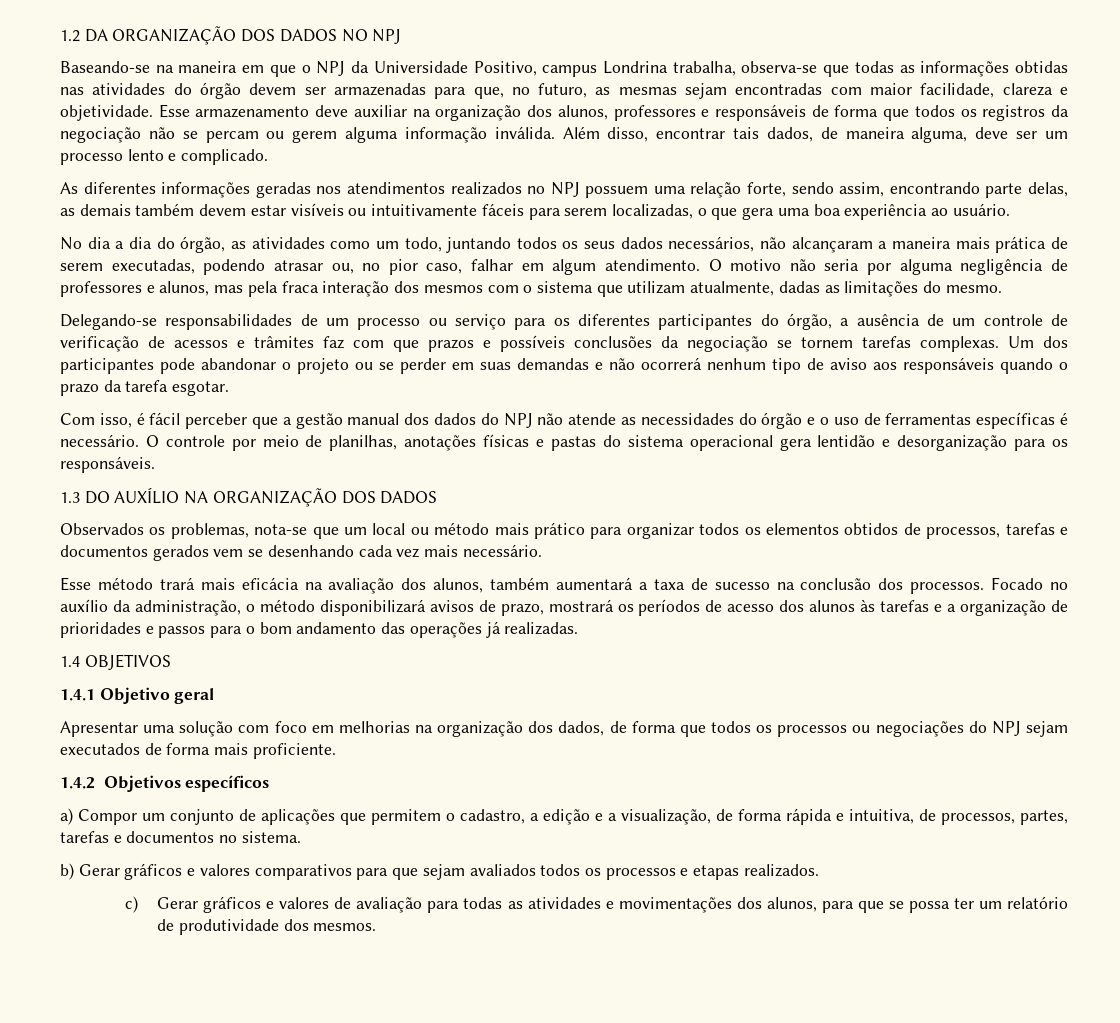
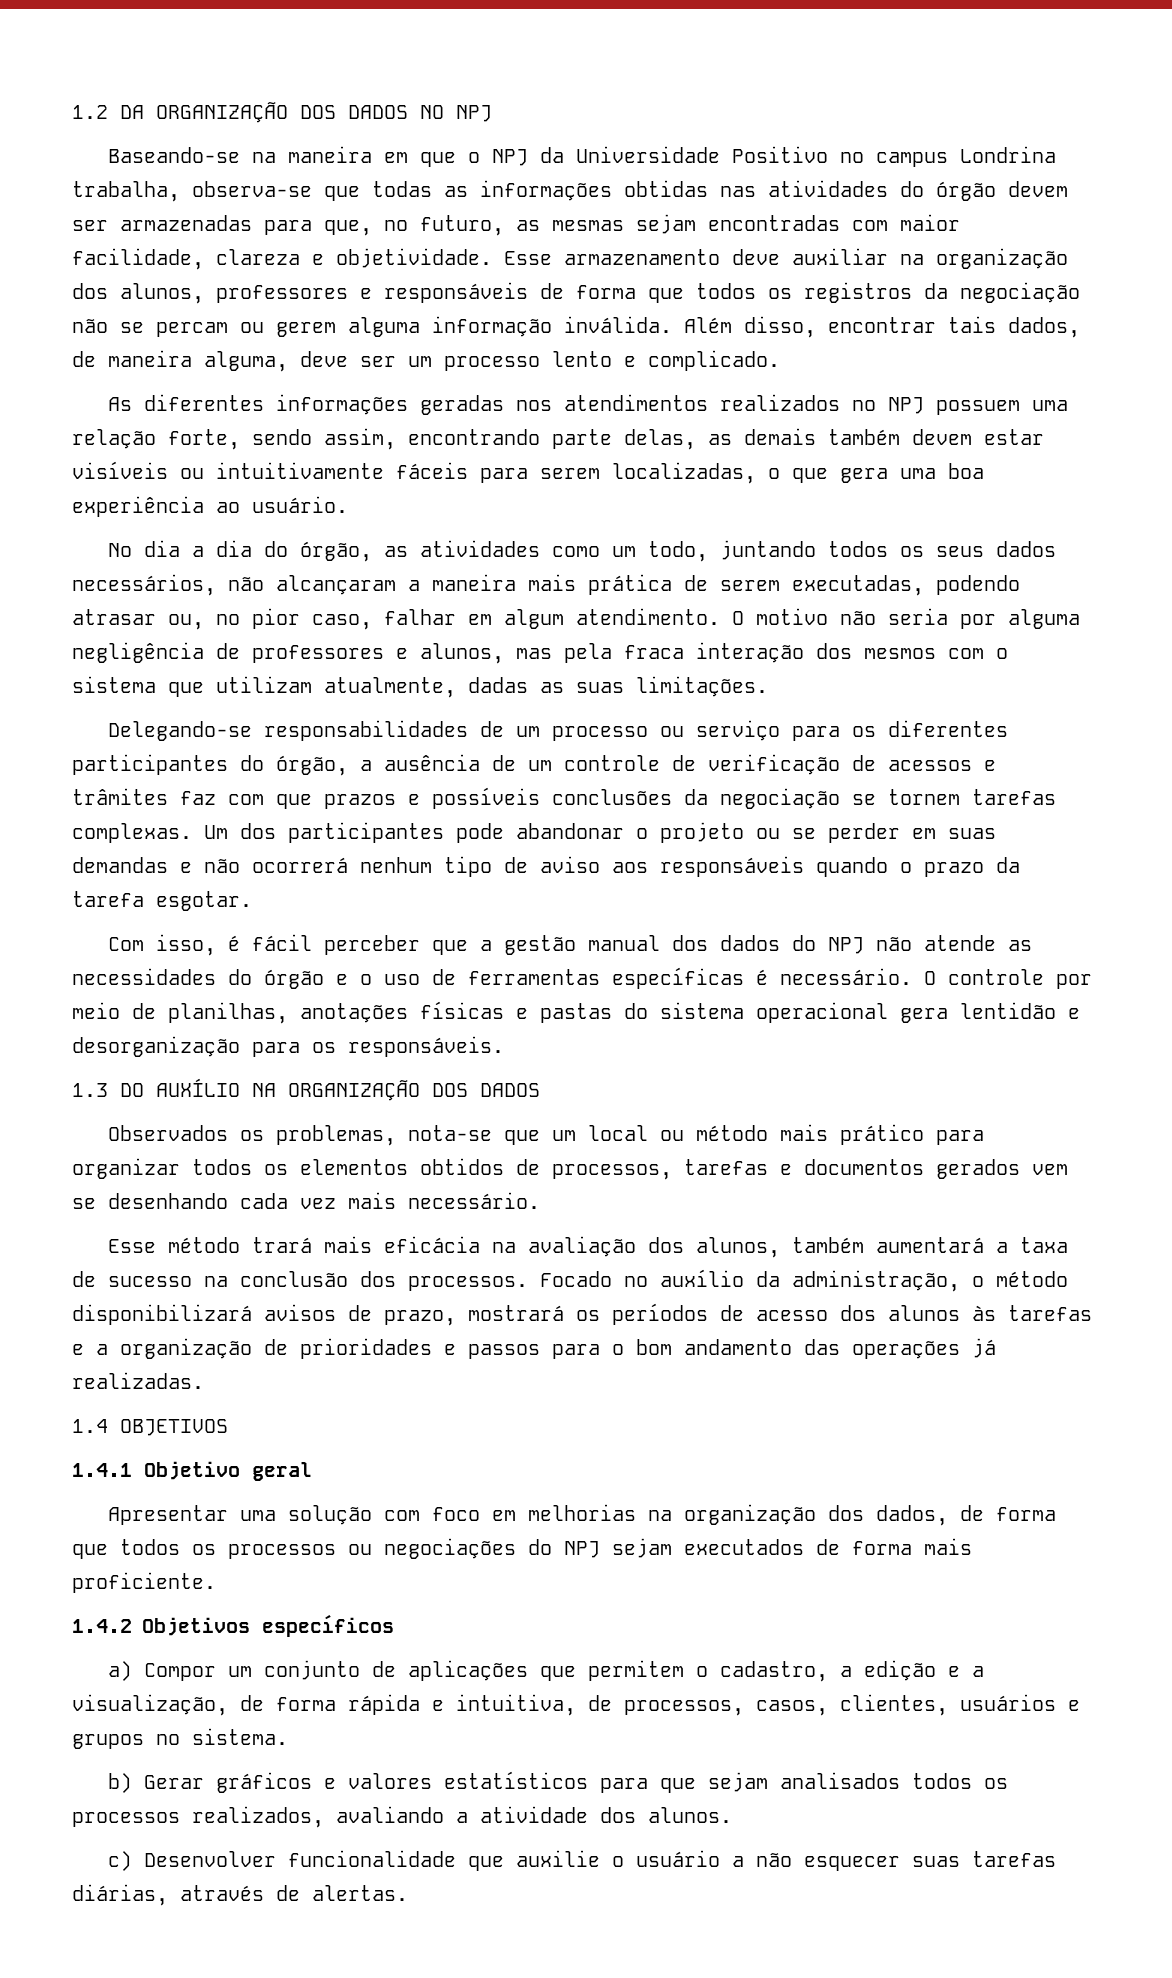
[473,61,537,76] Positivo, -> [732,146,865,163] Positivo no
[844,281,1002,297] limitações do mesmo. -> [576,676,768,697] suas limitações.
[1020,810,1068,825] [60,831,215,843] partes, tarefas e documentos -> [756,1694,1080,1716] [72,1734,144,1749] casos, clientes, usuários e grupos
[254,864,352,880] comparativos -> [444,1771,589,1789] estatísticos
[469,864,819,880] [124,896,1069,913] [157,919,377,935] avaliados todos os processos e etapas realizados. // c) Gerar gráficos e valores de avaliação para todas as atividades e movimentações dos alunos, para que se possa ter um relatório de produtividade dos mesmos. -> [780,1772,1009,1789] [72,1806,732,1828] [108,1850,1057,1871] [72,1884,408,1906] analisados todos os processos realizados, avaliando a atividade dos alunos. // c) Desenvolver funcionalidade que auxilie o usuário a não esquecer suas tarefas diárias, através de alertas.

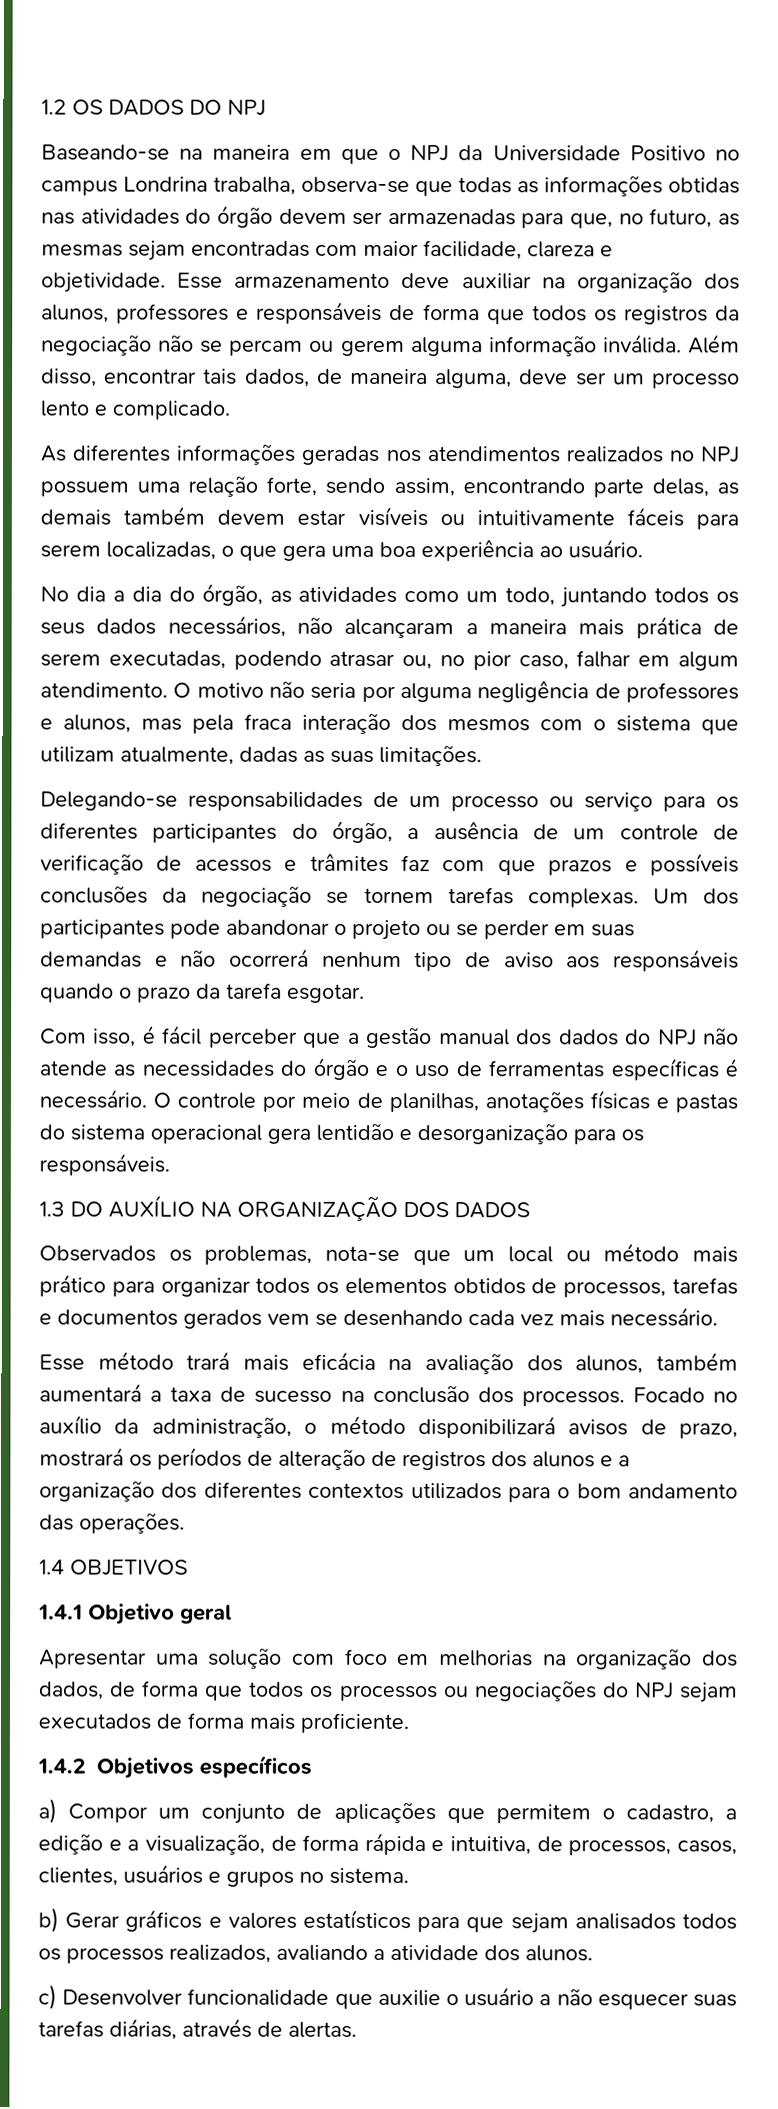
[120,102,444,123] DA ORGANIZAÇÃO DOS DADOS NO -> [72,99,222,116] OS DADOS DO
[756,1305,1092,1321] [72,1338,540,1359] acesso dos alunos às tarefas e a organização de prioridades e passos -> [278,1448,630,1471] [39,1480,502,1502] alteração de registros dos alunos e a organização dos diferentes contextos utilizados
[852,1338,996,1359] [72,1372,204,1389] operações já realizadas. -> [79,1512,185,1534] operações.

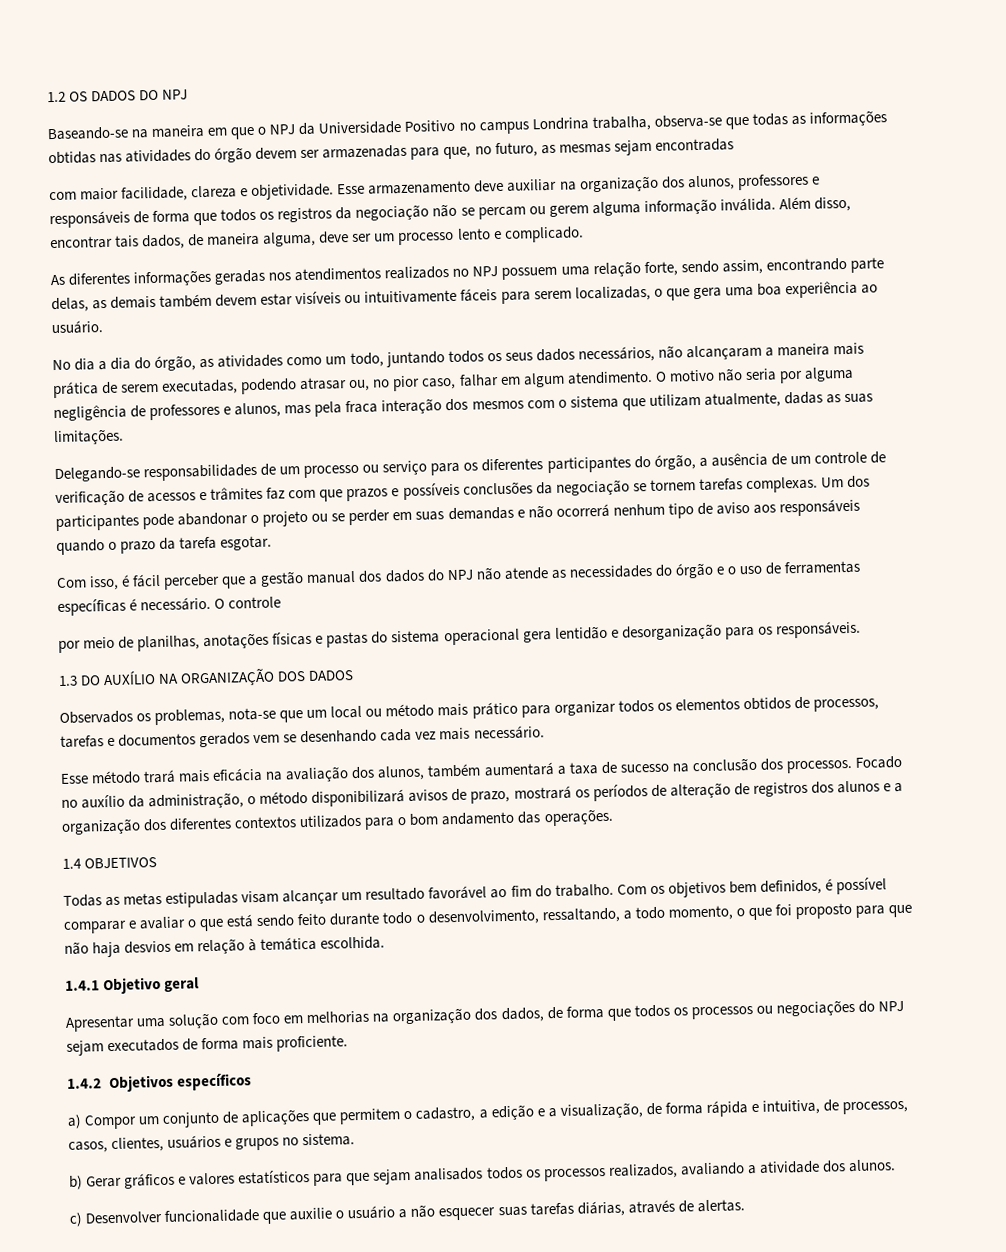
(310, 248) none -> (734, 145) //
(257, 1100) none -> (282, 602) //
(188, 1567) none -> [63,877,887,908] [63,902,913,934] [64,936,386,958] // Todas as metas estipuladas visam alcançar um resultado favorável ao fim do trabalho. Com os objetivos bem definidos, é possível comparar e avaliar o que está sendo feito durante todo o desenvolvimento, ressaltando, a todo momento, o que foi proposto para que não haja desvios em relação à temática escolhida.

